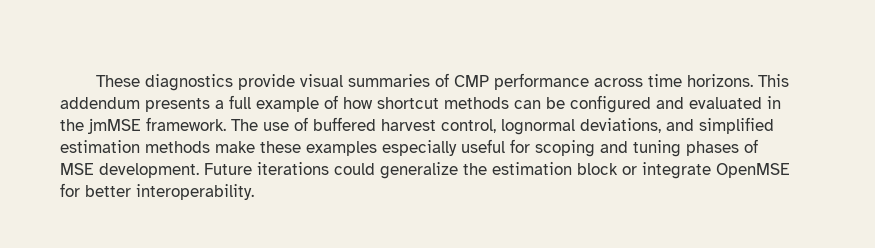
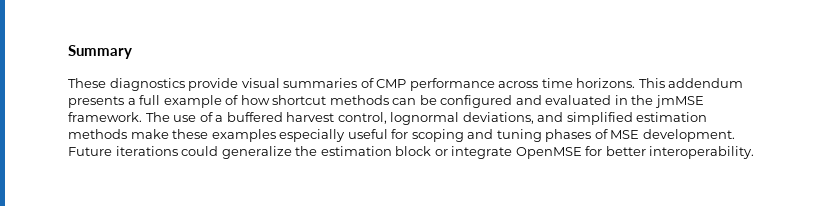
(95, 81) none -> [68,45,132,59] Summary //
(308, 124) none -> [215,115,224,122] a

